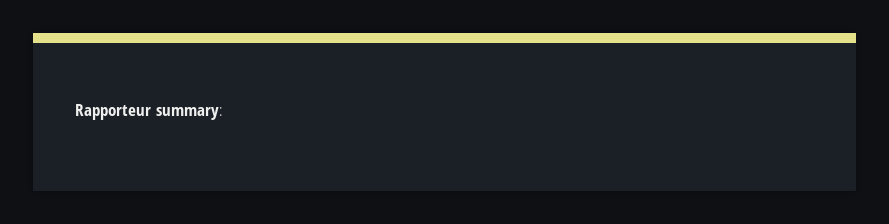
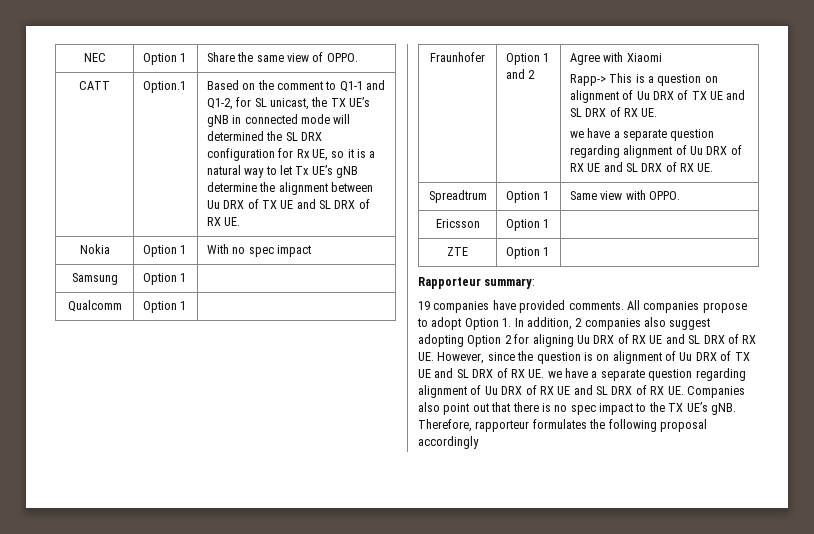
[75,104,223,120] Rapporteur summary: -> [83,53,106,62] [142,53,187,65] [206,52,358,62] [79,81,110,90] [142,81,186,93] [206,80,386,92] [206,97,371,110] [206,114,351,127] [206,131,322,141] [206,148,376,161] [206,165,359,178] [206,182,373,195] [206,199,370,209] [206,217,241,226] [79,244,110,254] [142,245,187,257] [206,244,311,257] [71,273,118,285] [142,273,187,285] [67,300,122,312] [142,301,187,313] [430,52,485,62] [505,53,550,65] [505,69,536,79] [569,52,662,65] [569,73,718,86] [569,90,746,103] [569,107,658,117] [569,128,715,141] [569,145,742,158] [569,162,714,172] [428,190,487,203] [505,191,550,203] [569,190,680,200] [435,219,480,228] [505,219,550,231] [447,247,468,256] [505,247,550,259] [418,277,536,289] [418,300,747,313] [417,317,711,330] [418,334,757,347] [418,351,750,364] [418,368,746,381] [418,385,745,398] [418,402,736,415] [418,419,707,432] [418,436,479,449] NEC | Option 1 | Share the same view of OPPO. // CATT | Option.1 | Based on the comment to Q1-1 and Q1-2, for SL unicast, the TX UE’s gNB in connected mode will determined the SL DRX configuration for Rx UE, so it is a natural way to let Tx UE’s gNB determine the alignment between Uu DRX of TX UE and SL DRX of RX UE. // Nokia | Option 1 | With no spec impact // Samsung | Option 1 | // Qualcomm | Option 1 | // Fraunhofer | Option 1 and 2 | Agree with Xiaomi // Rapp-> This is a question on alignment of Uu DRX of TX UE and SL DRX of RX UE. // we have a separate question regarding alignment of Uu DRX of RX UE and SL DRX of RX UE. // Spreadtrum | Option 1 | Same view with OPPO. // Ericsson | Option 1 | // ZTE | Option 1 | // Rapporteur summary: // 19 companies have provided comments. All companies propose to adopt Option 1. In addition, 2 companies also suggest adopting Option 2 for aligning Uu DRX of RX UE and SL DRX of RX UE. However, since the question is on alignment of Uu DRX of TX UE and SL DRX of RX UE. we have a separate question regarding alignment of Uu DRX of RX UE and SL DRX of RX UE. Companies also point out that there is no spec impact to the TX UE’s gNB. Therefore, rapporteur formulates the following proposal accordingly

